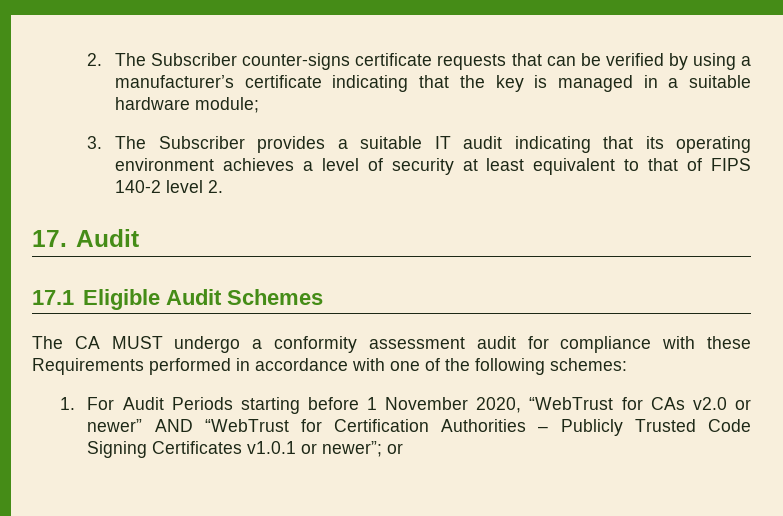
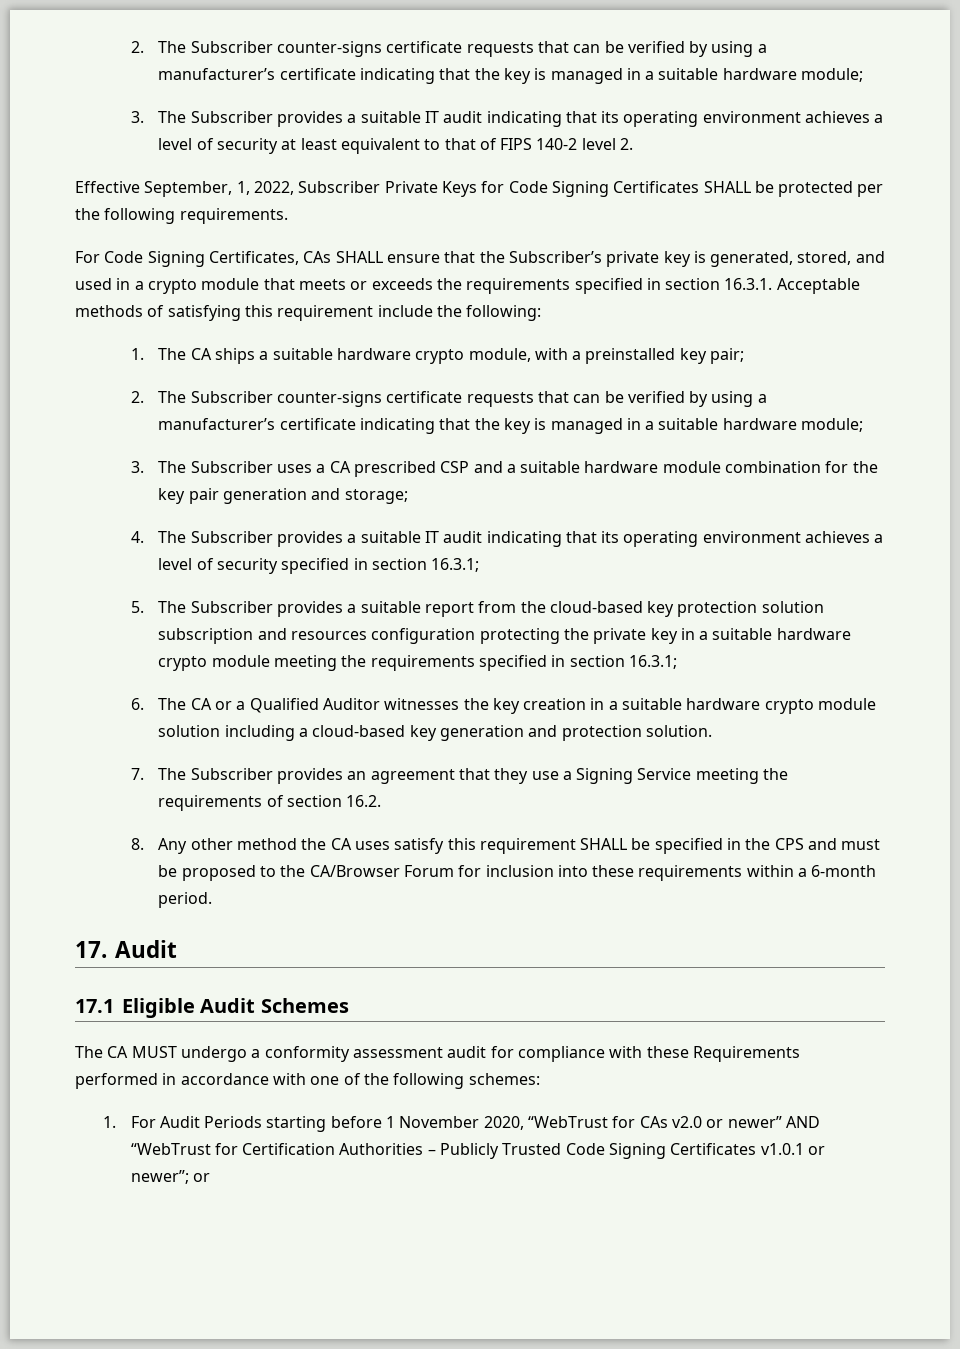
(224, 186) none -> [75,181,884,197] [75,208,288,224] [75,251,885,267] [75,278,860,294] [75,305,542,321] [130,348,745,364] [130,391,767,407] [158,418,864,434] [130,461,878,477] [158,488,408,504] [130,531,884,547] [158,558,480,574] [130,601,824,617] [158,628,851,644] [158,655,677,671] [130,698,877,714] [158,725,712,741] [130,768,789,784] [158,795,382,811] [130,838,881,854] [158,865,877,881] [158,892,213,908] // Effective September, 1, 2022, Subscriber Private Keys for Code Signing Certificates SHALL be protected per the following requirements. // For Code Signing Certificates, CAs SHALL ensure that the Subscriber’s private key is generated, stored, and used in a crypto module that meets or exceeds the requirements specified in section 16.3.1. Acceptable methods of satisfying this requirement include the following: // 1. The CA ships a suitable hardware crypto module, with a preinstalled key pair; // 2. The Subscriber counter-signs certificate requests that can be verified by using a manufacturer’s certificate indicating that the key is managed in a suitable hardware module; // 3. The Subscriber uses a CA prescribed CSP and a suitable hardware module combination for the key pair generation and storage; // 4. The Subscriber provides a suitable IT audit indicating that its operating environment achieves a level of security specified in section 16.3.1; // 5. The Subscriber provides a suitable report from the cloud-based key protection solution subscription and resources configuration protecting the private key in a suitable hardware crypto module meeting the requirements specified in section 16.3.1; // 6. The CA or a Qualified Auditor witnesses the key creation in a suitable hardware crypto module solution including a cloud-based key generation and protection solution. // 7. The Subscriber provides an agreement that they use a Signing Service meeting the requirements of section 16.2. // 8. Any other method the CA uses satisfy this requirement SHALL be specified in the CPS and must be proposed to the CA/Browser Forum for inclusion into these requirements within a 6-month period.

